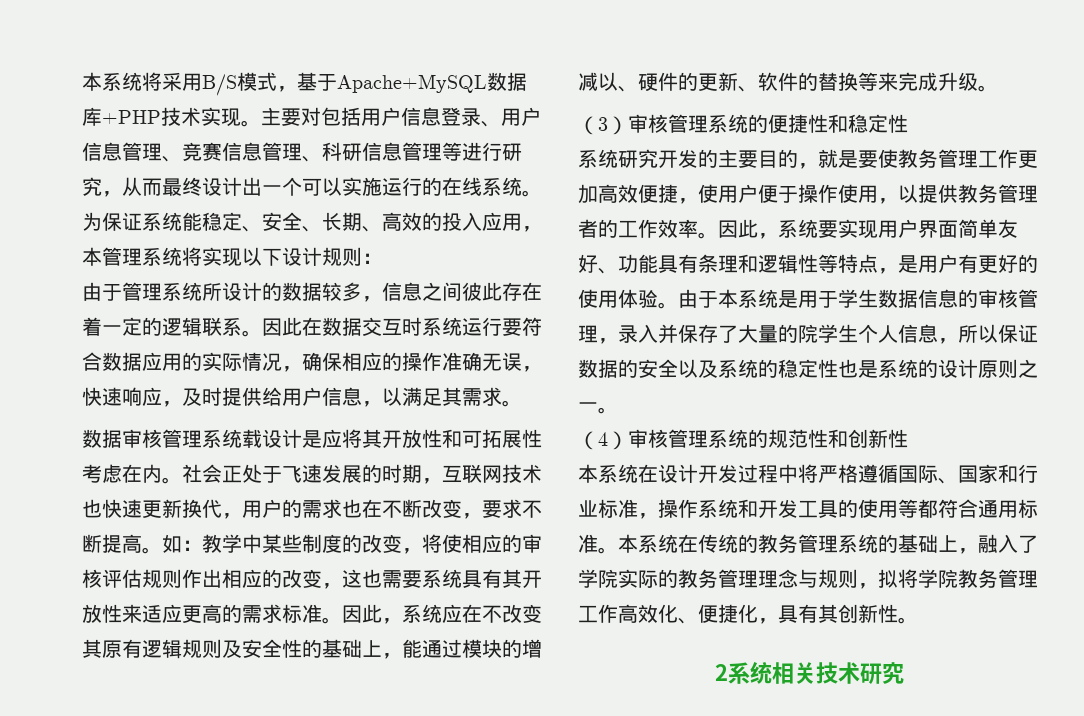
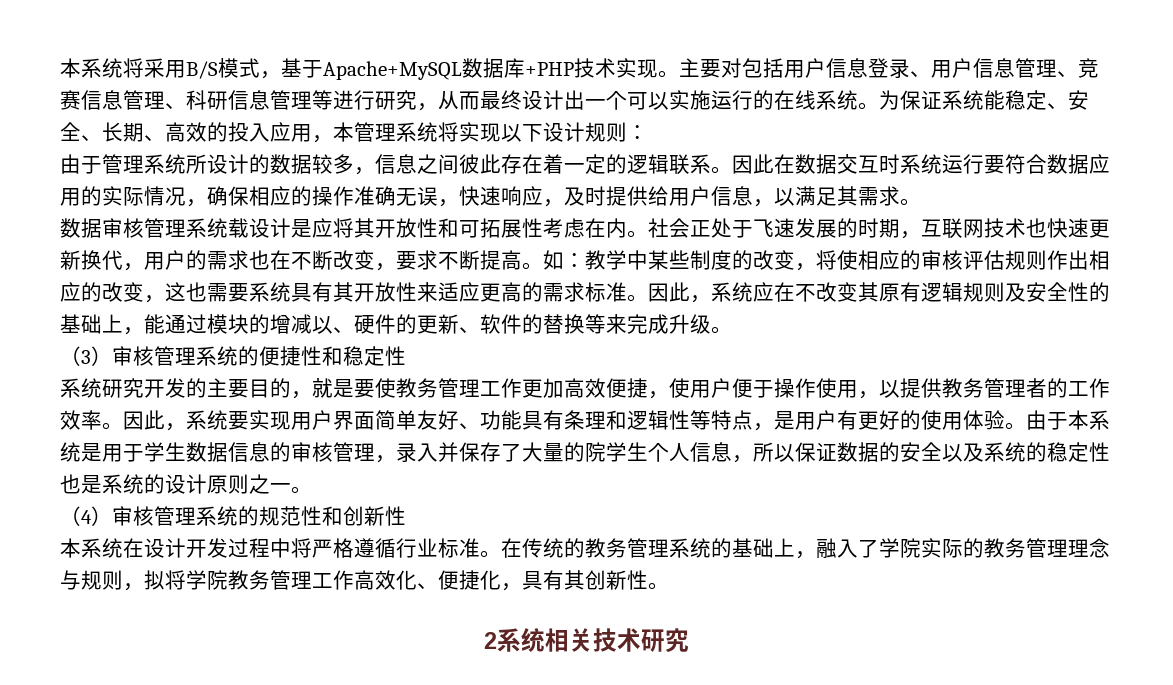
[898,464,1038,484] [578,499,1038,519] [578,534,678,554] 国际、国家和行业标准，操作系统和开发工具的使用等都符合通用标准。本系统 -> [396,538,501,558] 行业标准。

